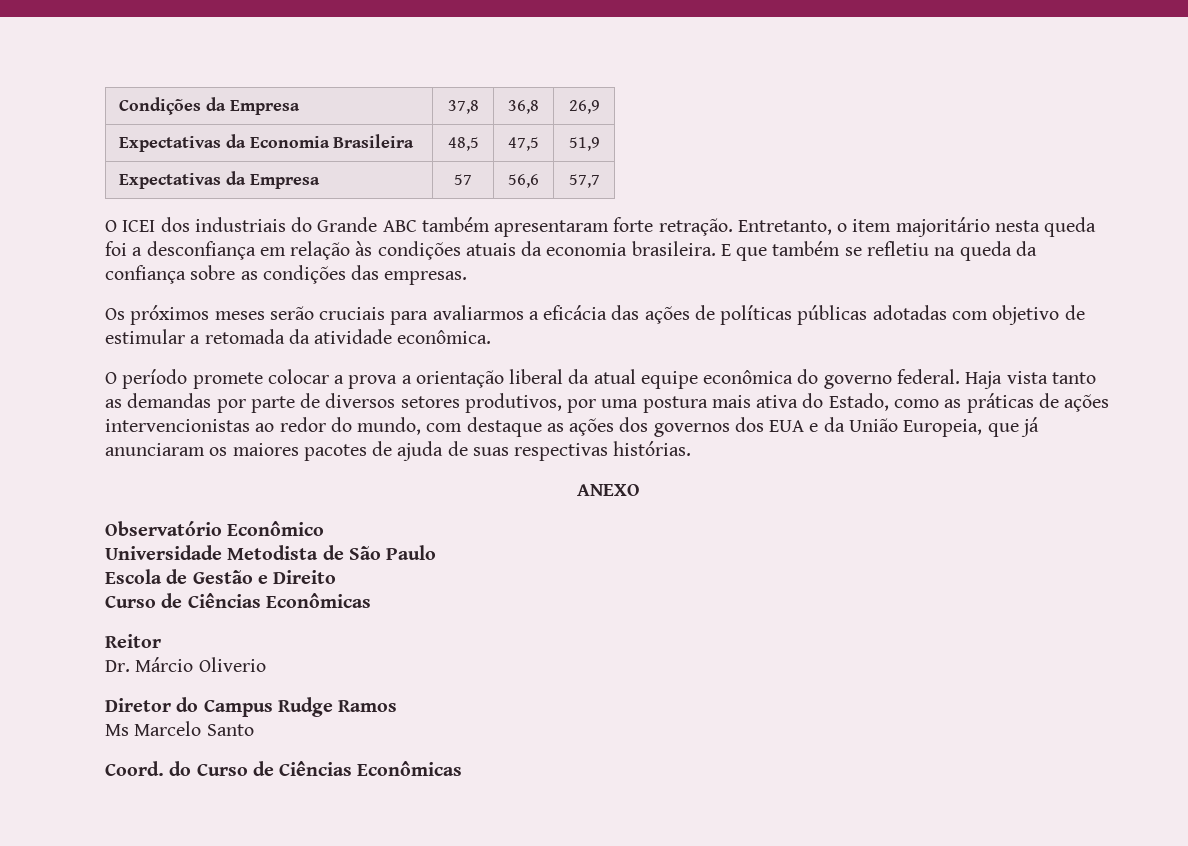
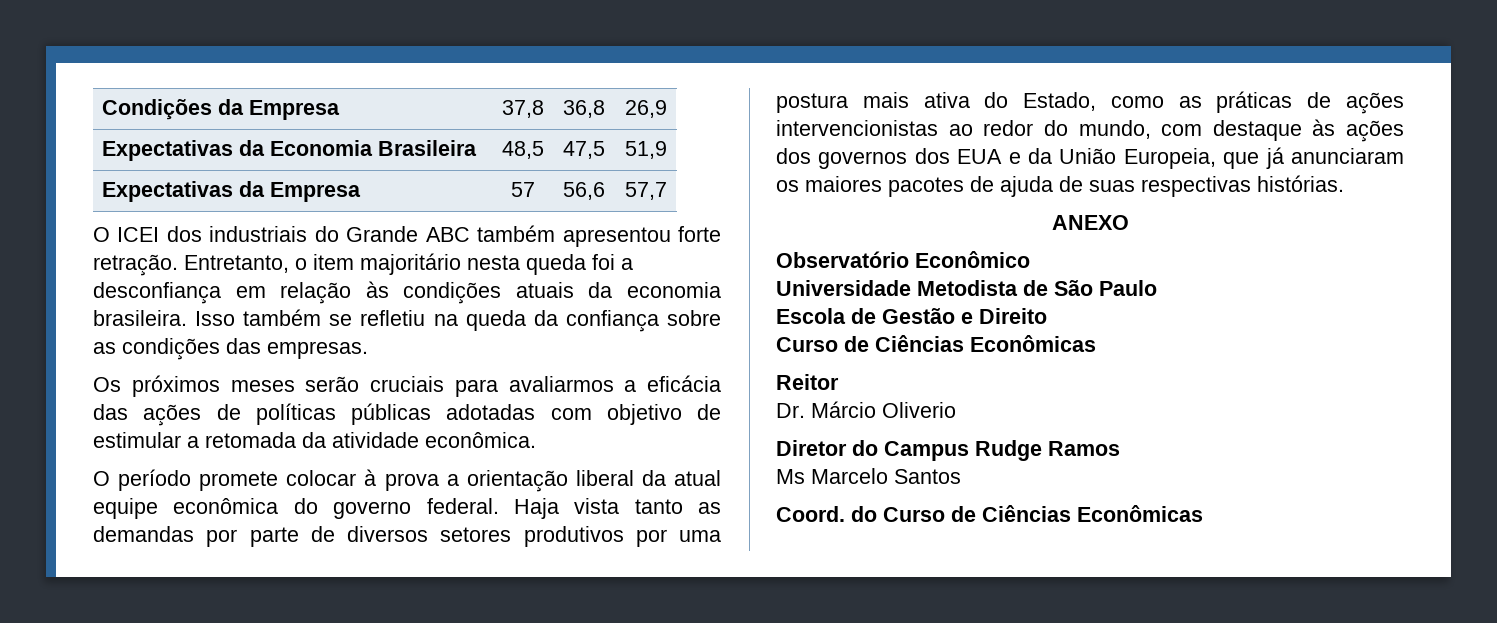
[494,220,610,237] apresentaram -> [562,227,671,247] apresentou
[720,244,768,261] E que -> [195,311,236,326] Isso
[334,375,345,384] a -> [364,469,377,486] à
[464,393,562,413] produtivos, -> [523,526,624,547] produtivos
[546,423,564,432] as -> [1312,119,1336,136] às
[206,724,254,736] Santo -> [894,469,961,484] Santos

